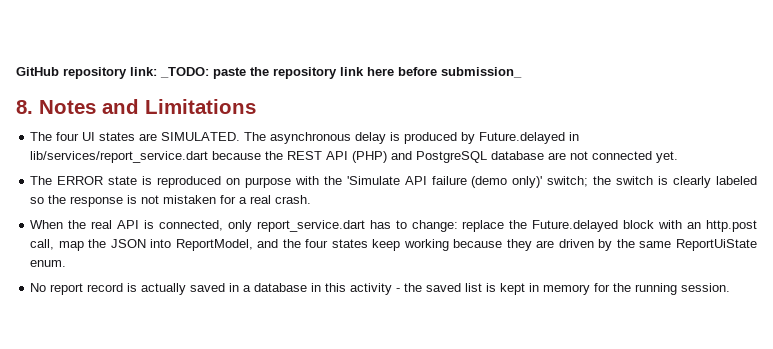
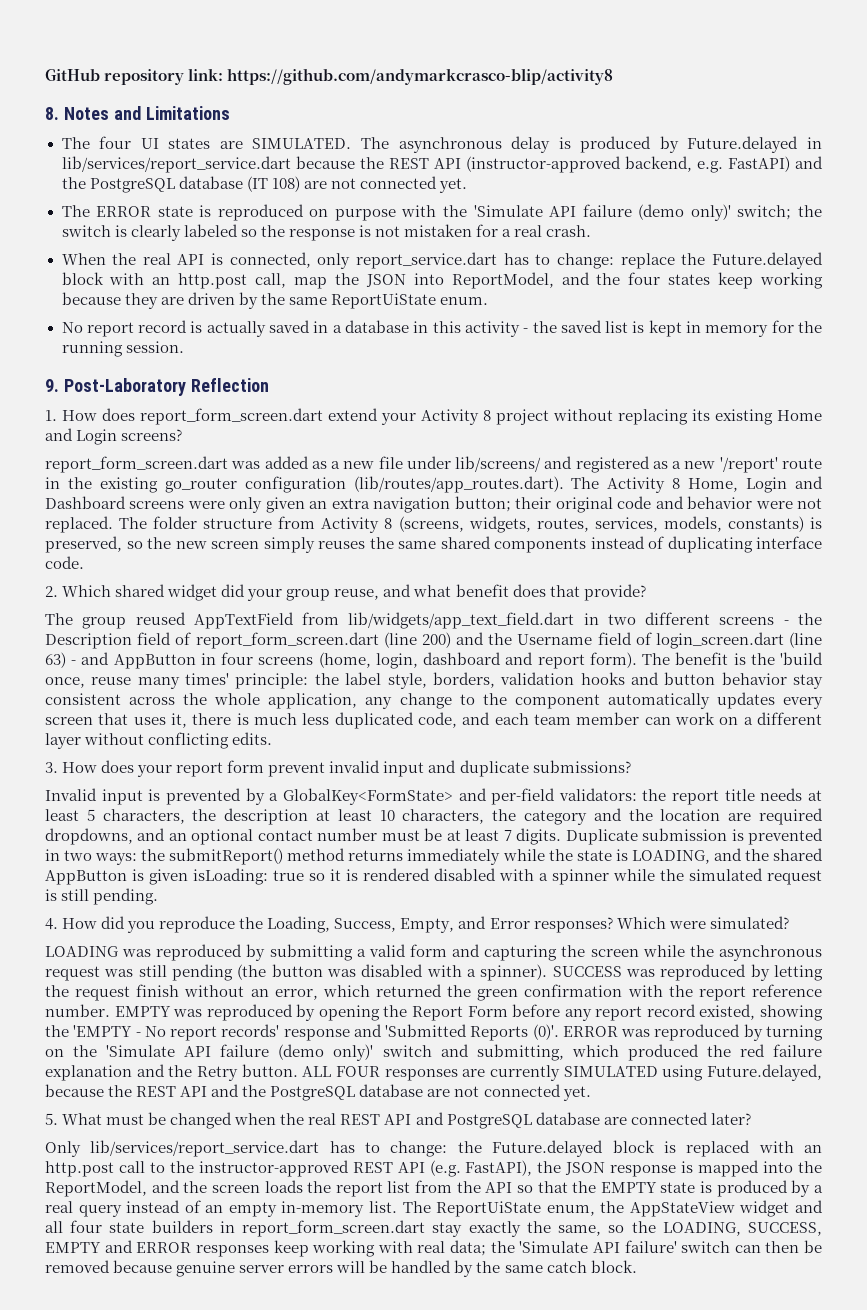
[160,67,522,79] _TODO: paste the repository link here before submission_ -> [227,68,614,85] https://github.com/andymarkcrasco-blip/activity8
[352,151,545,163] (PHP) and PostgreSQL database -> [465,156,823,173] [61,176,300,193] (instructor-approved backend, e.g. FastAPI) and the PostgreSQL database (IT 108)
(731, 287) none -> [45,378,269,396] [45,408,822,425] [45,428,183,445] [45,456,822,473] [45,476,823,493] [45,496,822,513] [45,516,823,533] [45,536,822,553] [45,556,84,569] [45,584,646,601] [45,612,822,629] [45,632,822,649] [45,652,824,669] [45,672,824,689] [45,692,824,709] [45,712,823,729] [45,732,273,749] [45,760,631,777] [45,788,822,805] [45,808,823,825] [45,828,823,845] [45,848,824,865] [45,868,822,885] [45,888,159,905] [45,916,789,933] [45,944,822,961] [45,964,823,981] [45,984,822,1001] [45,1004,823,1021] [45,1024,823,1041] [45,1044,822,1061] [45,1064,822,1081] [45,1084,591,1101] [45,1112,751,1129] [45,1140,823,1157] [45,1160,822,1177] [45,1180,824,1197] [45,1200,823,1217] [45,1220,823,1237] [45,1240,822,1257] [45,1260,637,1277] // 9. Post-Laboratory Reflection // 1. How does report_form_screen.dart extend your Activity 8 project without replacing its existing Home and Login screens? // report_form_screen.dart was added as a new file under lib/screens/ and registered as a new '/report' route in the existing go_router configuration (lib/routes/app_routes.dart). The Activity 8 Home, Login and Dashboard screens were only given an extra navigation button; their original code and behavior were not replaced. The folder structure from Activity 8 (screens, widgets, routes, services, models, constants) is preserved, so the new screen simply reuses the same shared components instead of duplicating interface code. // 2. Which shared widget did your group reuse, and what benefit does that provide? // The group reused AppTextField from lib/widgets/app_text_field.dart in two different screens - the Description field of report_form_screen.dart (line 200) and the Username field of login_screen.dart (line 63) - and AppButton in four screens (home, login, dashboard and report form). The benefit is the 'build once, reuse many times' principle: the label style, borders, validation hooks and button behavior stay consistent across the whole application, any change to the component automatically updates every screen that uses it, there is much less duplicated code, and each team member can work on a different layer without conflicting edits. // 3. How does your report form prevent invalid input and duplicate submissions? // Invalid input is prevented by a GlobalKey<FormState> and per-field validators: the report title needs at least 5 characters, the description at least 10 characters, the category and the location are required dropdowns, and an optional contact number must be at least 7 digits. Duplicate submission is prevented in two ways: the submitReport() method returns immediately while the state is LOADING, and the shared AppButton is given isLoading: true so it is rendered disabled with a spinner while the simulated request is still pending. // 4. How did you reproduce the Loading, Success, Empty, and Error responses? Which were simulated? // LOADING was reproduced by submitting a valid form and capturing the screen while the asynchronous request was still pending (the button was disabled with a spinner). SUCCESS was reproduced by letting the request finish without an error, which returned the green confirmation with the report reference number. EMPTY was reproduced by opening the Report Form before any report record existed, showing the 'EMPTY - No report records' response and 'Submitted Reports (0)'. ERROR was reproduced by turning on the 'Simulate API failure (demo only)' switch and submitting, which produced the red failure explanation and the Retry button. ALL FOUR responses are currently SIMULATED using Future.delayed, because the REST API and the PostgreSQL database are not connected yet. // 5. What must be changed when the real REST API and PostgreSQL database are connected later? // Only lib/services/report_service.dart has to change: the Future.delayed block is replaced with an http.post call to the instructor-approved REST API (e.g. FastAPI), the JSON response is mapped into the ReportModel, and the screen loads the report list from the API so that the EMPTY state is produced by a real query instead of an empty in-memory list. The ReportUiState enum, the AppStateView widget and all four state builders in report_form_screen.dart stay exactly the same, so the LOADING, SUCCESS, EMPTY and ERROR responses keep working with real data; the 'Simulate API failure' switch can then be removed because genuine server errors will be handled by the same catch block.

